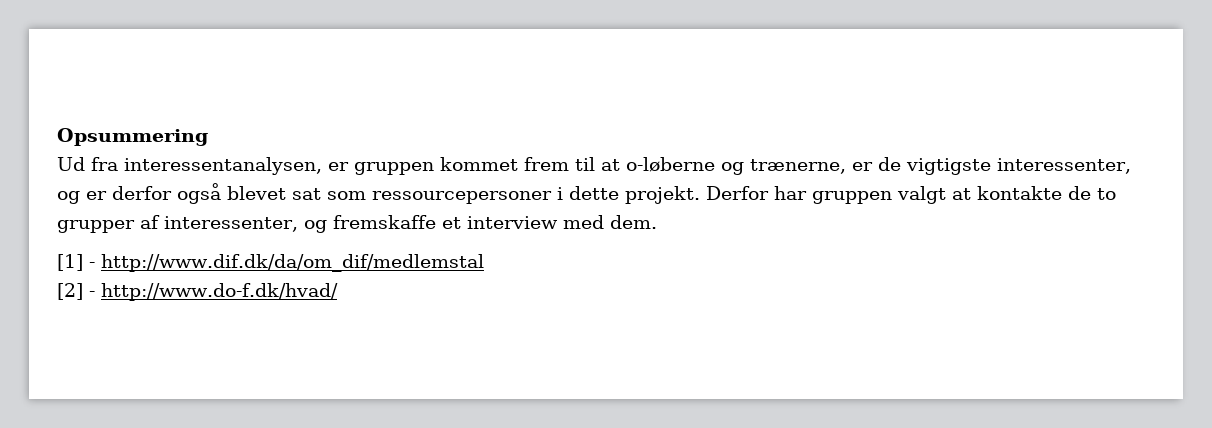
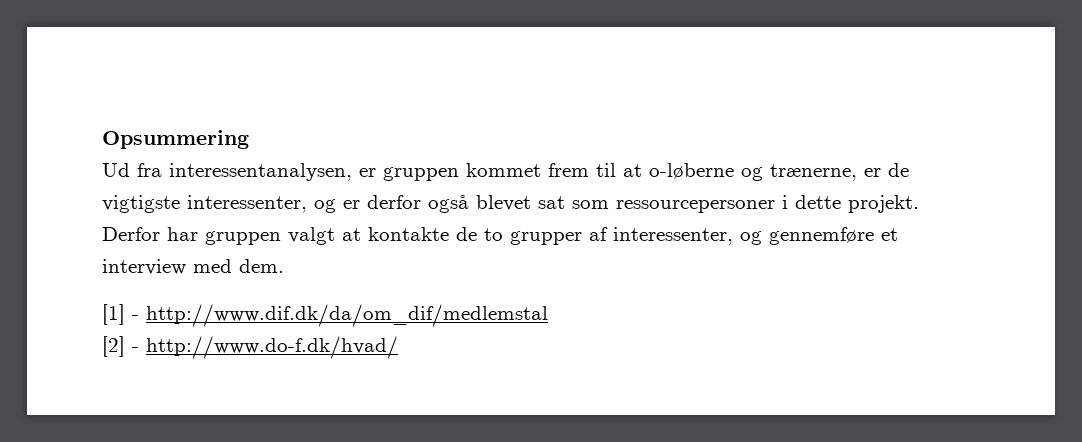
[332,215,436,229] fremskaffe -> [769,227,874,245] gennemføre

